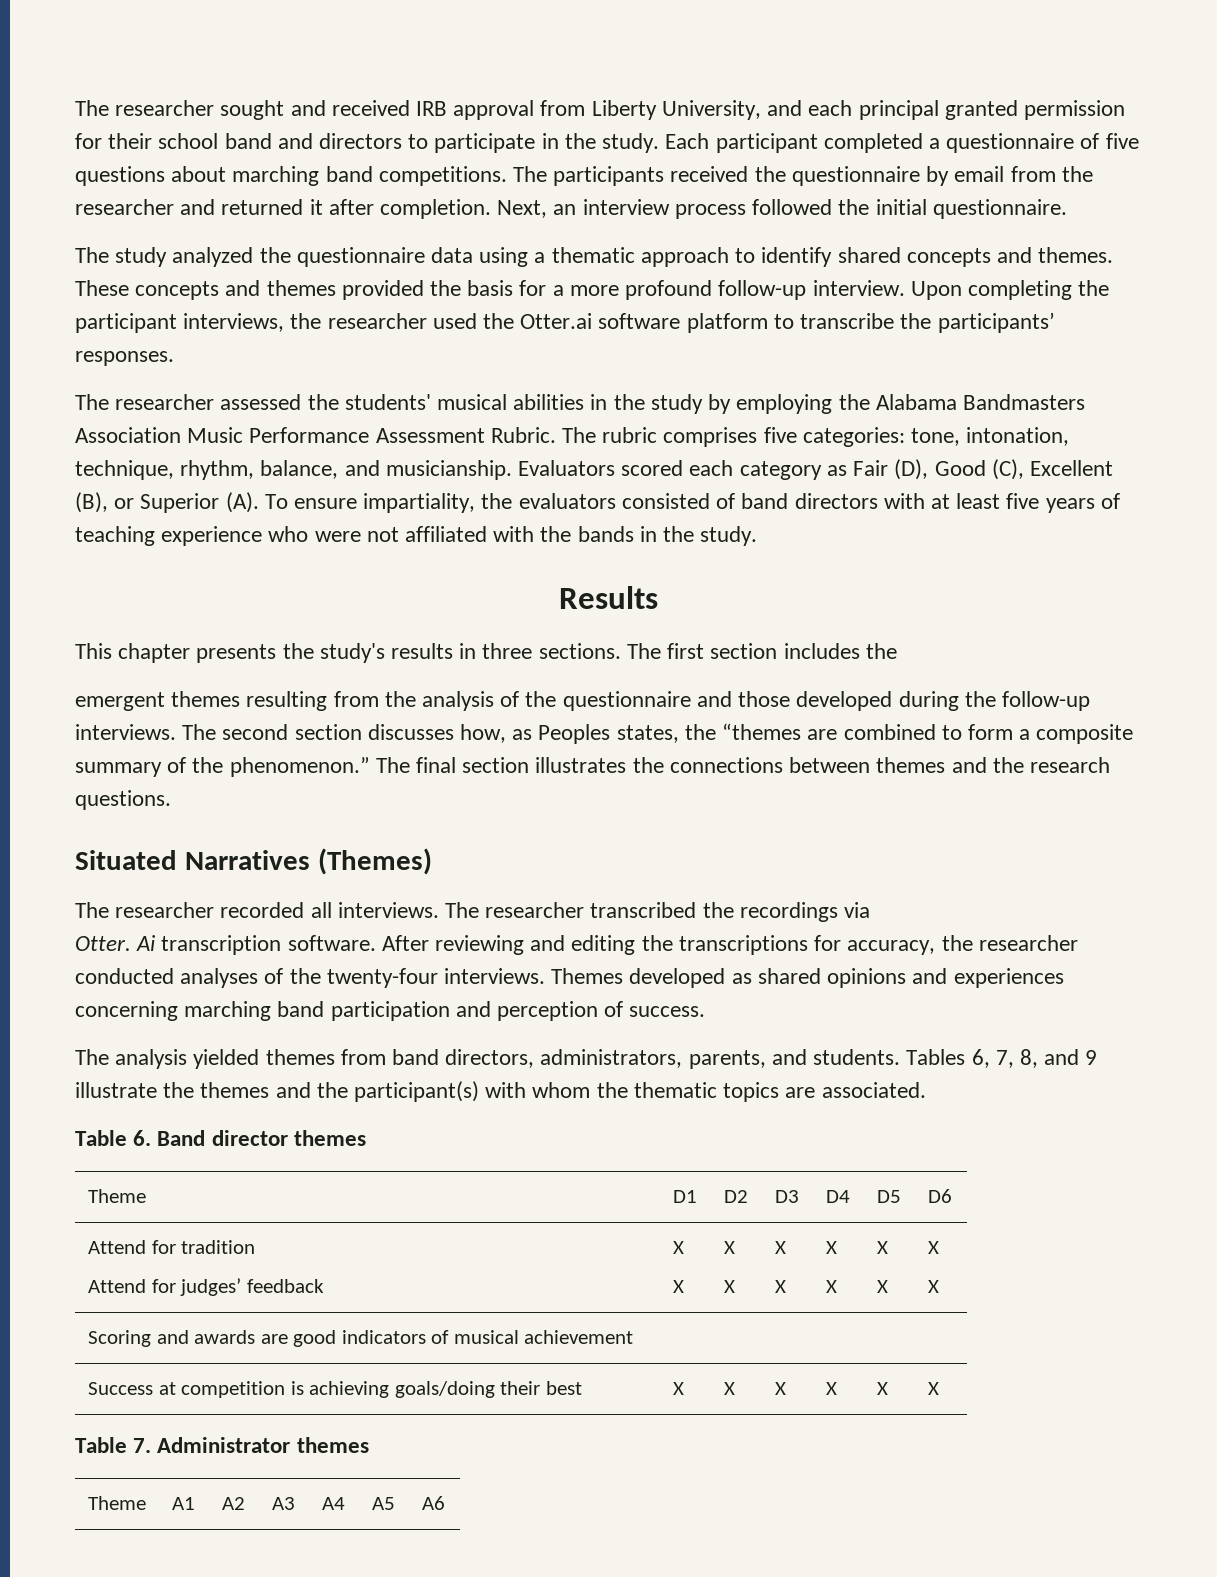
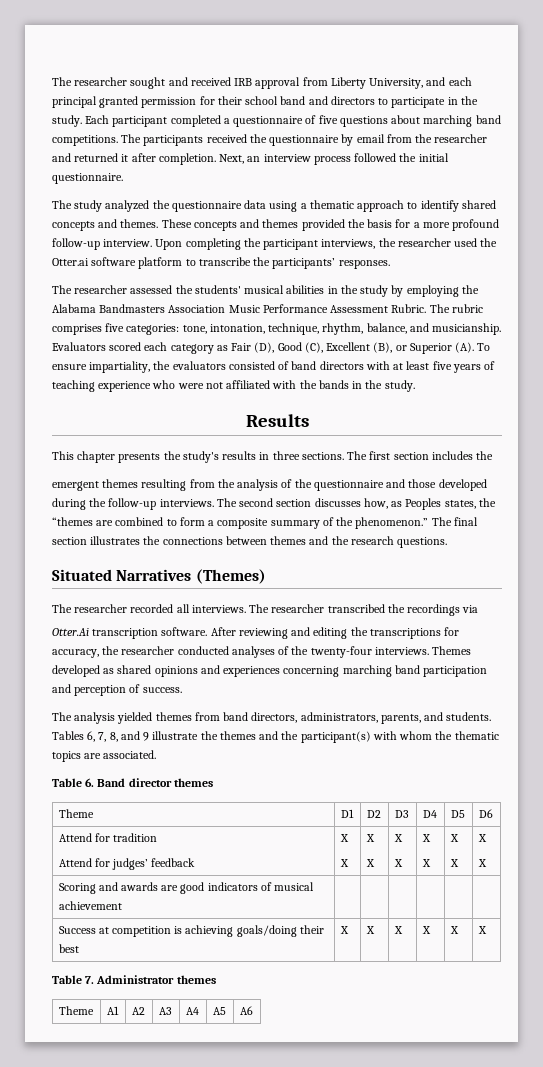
[75,935,157,951] Otter. Ai -> [52,628,89,636] Otter.Ai

